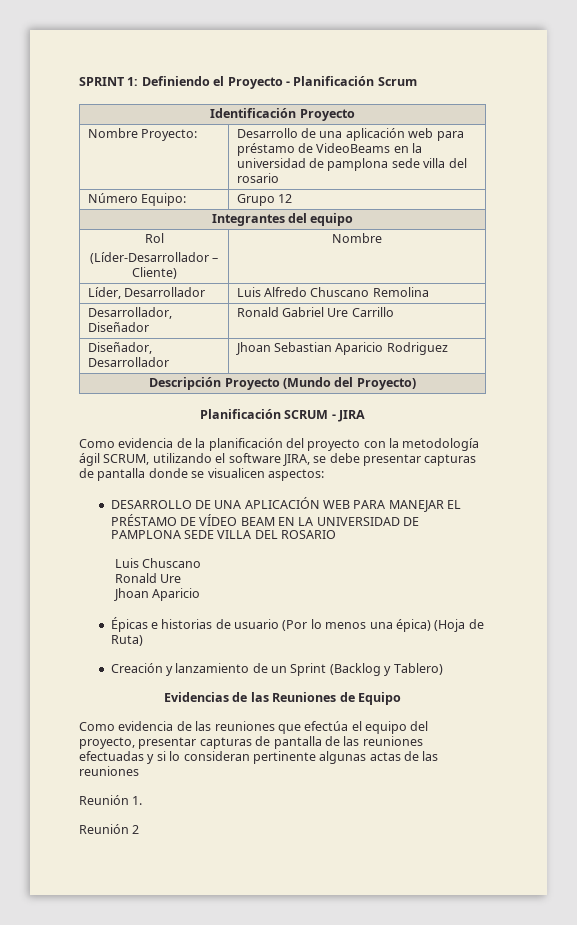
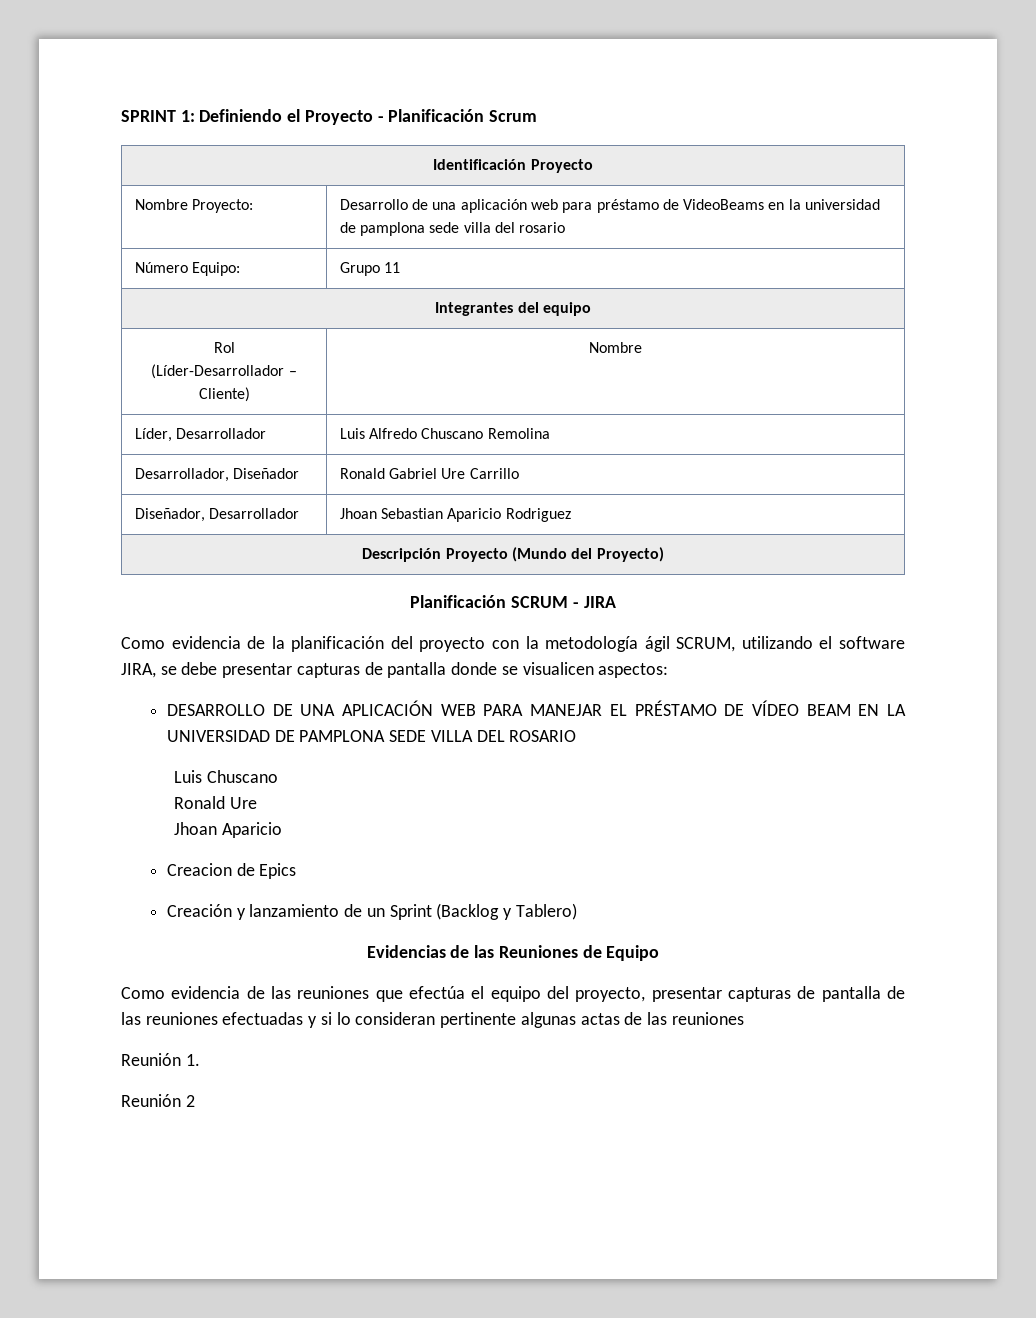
[278,194,293,203] 12 -> [383,262,400,273] 11
[110,617,484,632] [110,635,143,646] Épicas e historias de usuario (Por lo menos una épica) (Hoja de Ruta) -> [166,863,297,879] Creacion de Epics

